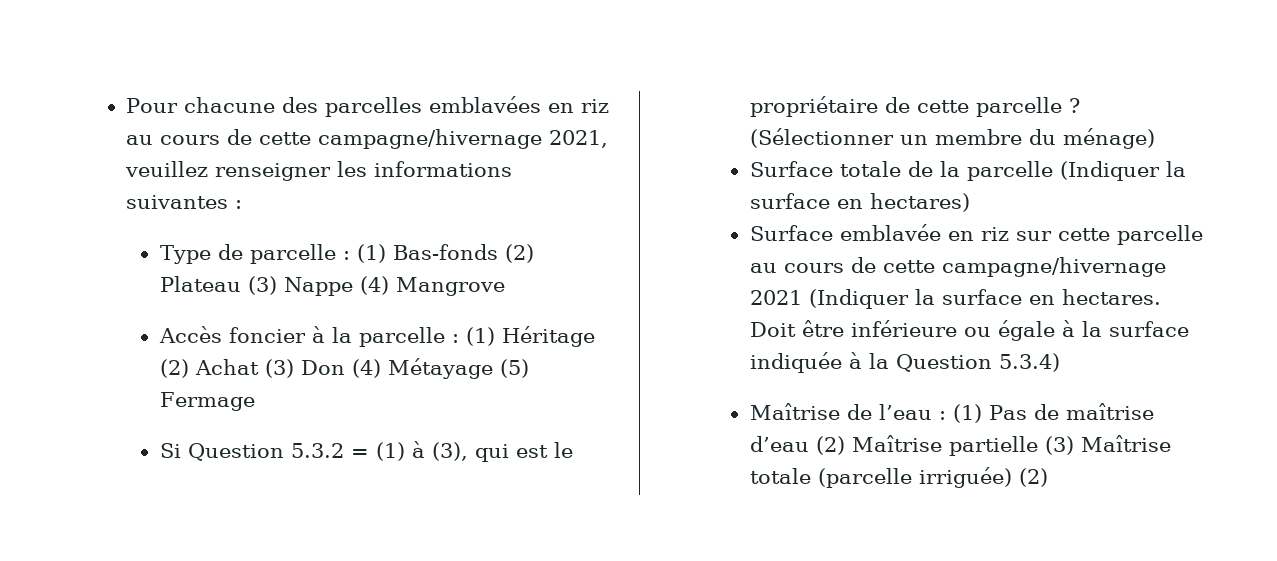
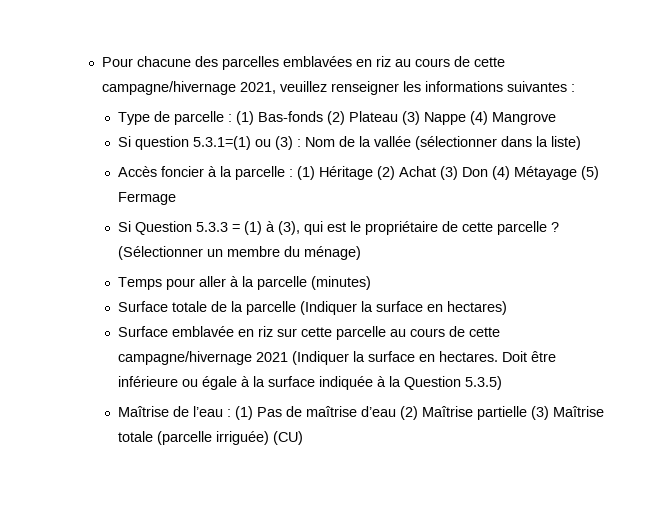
(505, 286) none -> [118,136,582,150] // Si question 5.3.1=(1) ou (3) : Nom de la vallée (sélectionner dans la liste)
[290,443,344,458] 5.3.2 -> [196,222,229,232] 5.3.3
(1155, 138) none -> [118,276,372,290] // Temps pour aller à la parcelle (minutes)
[998,353,1060,372] 5.3.4) -> [465,376,503,390] 5.3.5)
[1018,468,1048,487] (2) -> [273,431,304,445] (CU)

